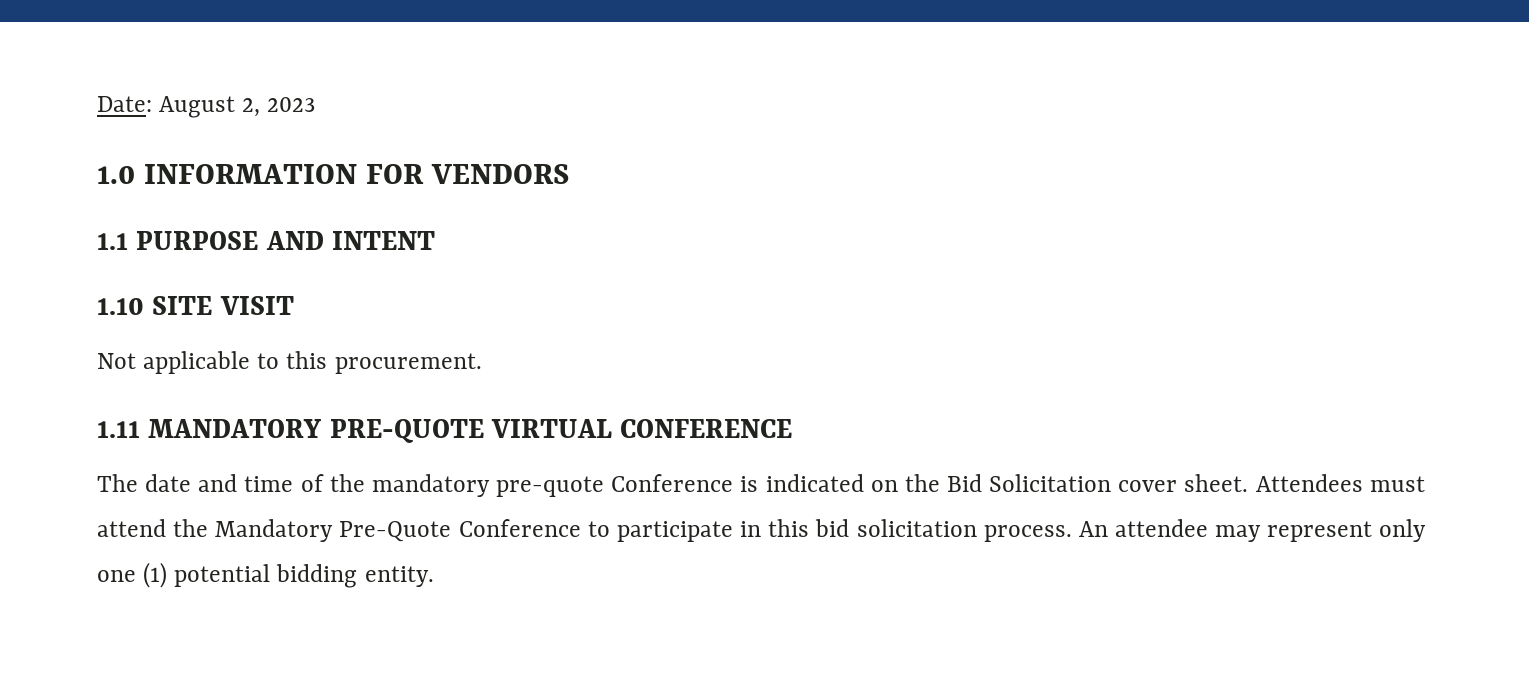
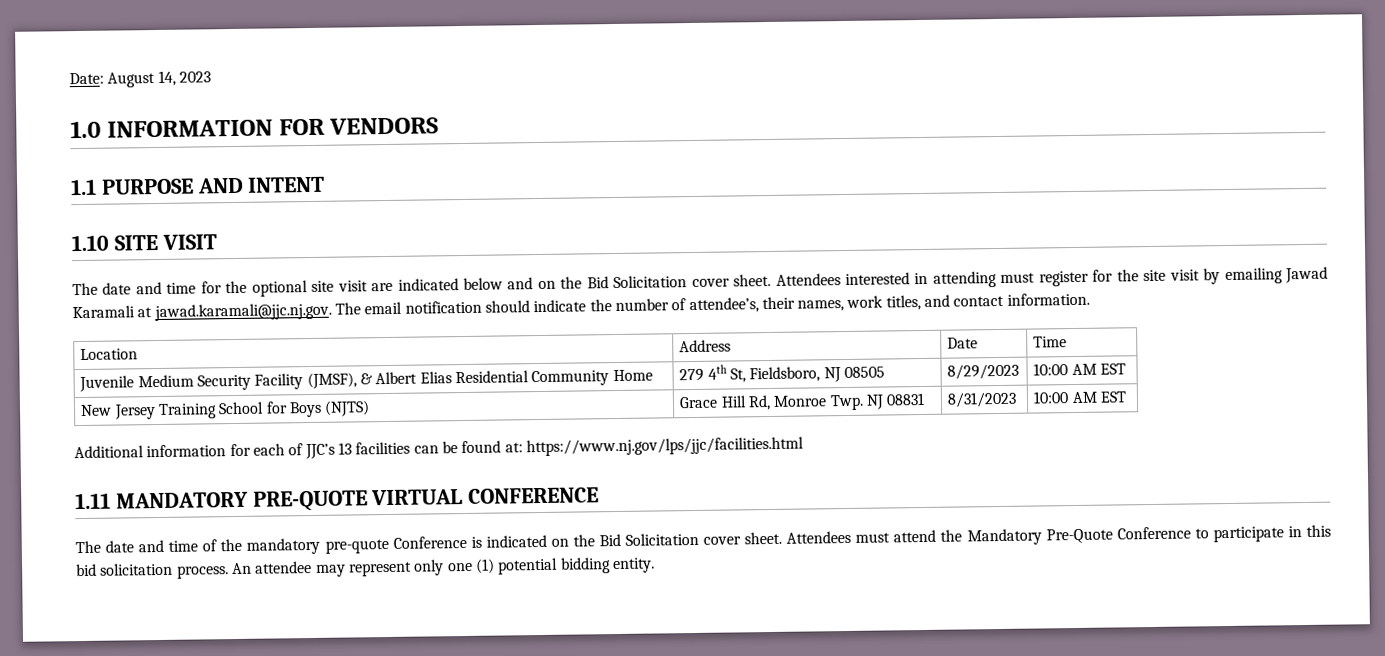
[242,98,261,117] 2, -> [157,70,176,86] 14,
[97,351,482,374] Not applicable to this procurement. -> [72,266,1329,297] [72,292,1090,322] [80,348,139,361] [679,339,732,353] [947,337,979,349] [1033,336,1068,348] [79,369,653,393] [679,364,885,383] [947,363,1020,380] [1033,363,1127,376] [80,400,371,420] [679,392,926,411] [947,391,1018,408] [1033,391,1128,404] [74,436,804,460] The date and time for the optional site visit are indicated below and on the Bid Solicitation cover sheet. Attendees interested in attending must register for the site visit by emailing Jawad Karamali at jawad.karamali@jjc.nj.gov. The email notification should indicate the number of attendee’s, their names, work titles, and contact information. // Location | Address | Date | Time // Juvenile Medium Security Facility (JMSF), & Albert Elias Residential Community Home | 279 4th St, Fieldsboro, NJ 08505 | 8/29/2023 | 10:00 AM EST // New Jersey Training School for Boys (NJTS) | Grace Hill Rd, Monroe Twp. NJ 08831 | 8/31/2023 | 10:00 AM EST // Additional information for each of JJC’s 13 facilities can be found at: https://www.nj.gov/lps/jjc/facilities.html

